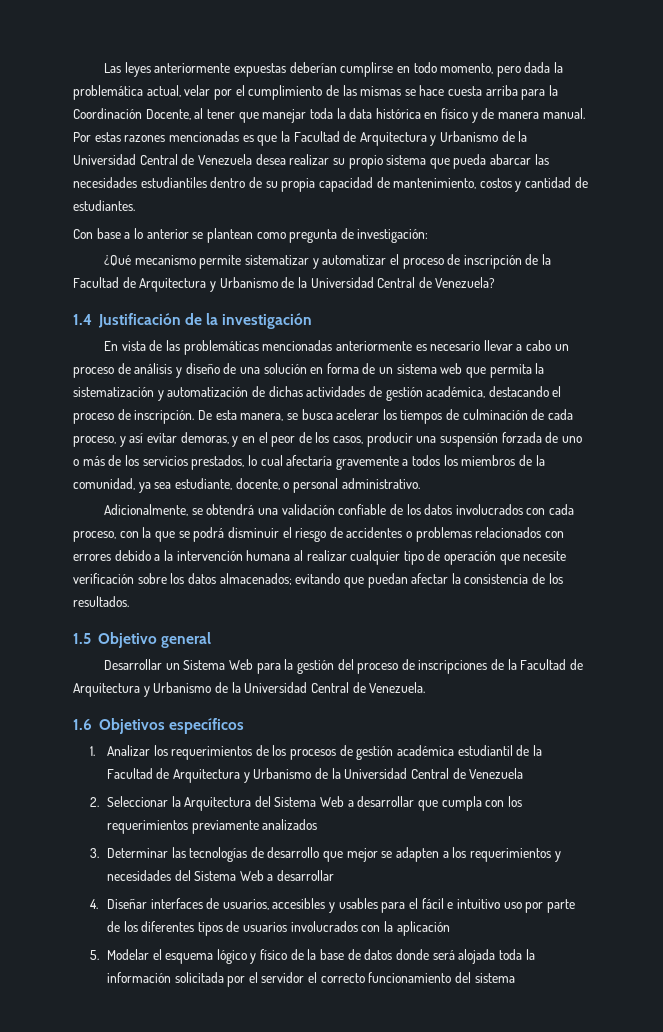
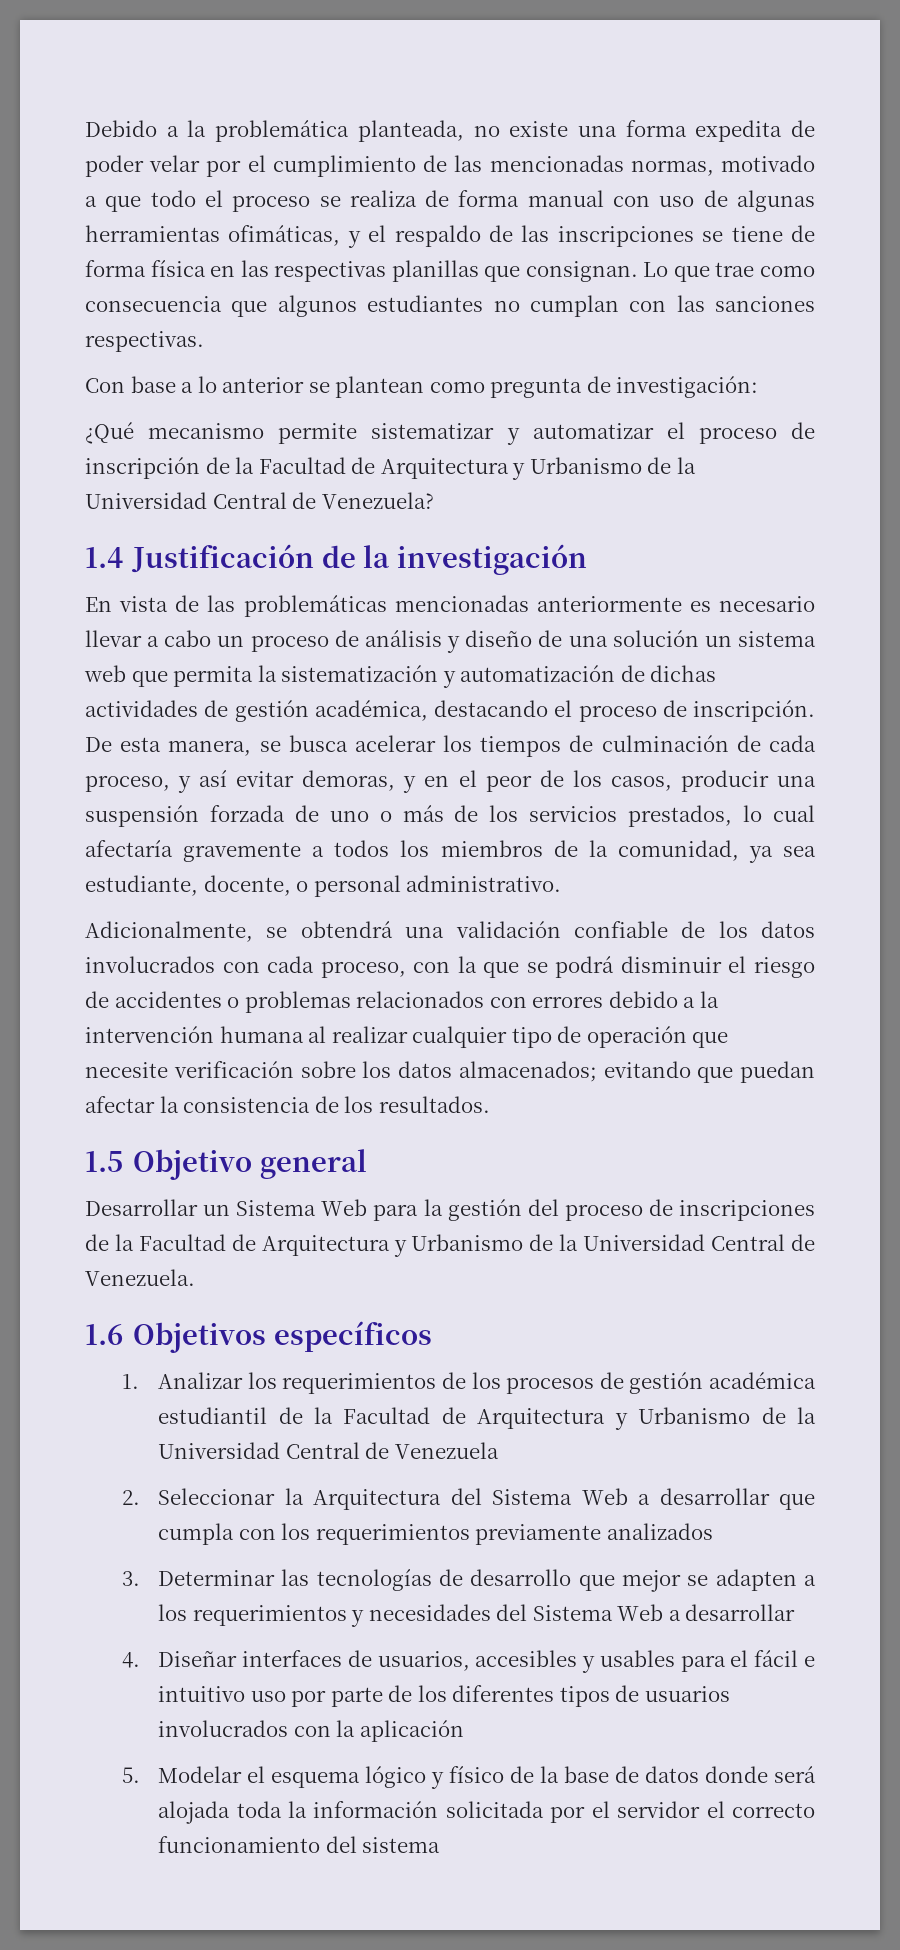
[104,62,564,77] [73,85,181,100] Las leyes anteriormente expuestas deberían cumplirse en todo momento, pero dada la problemática actual, -> [85,120,816,142] [85,155,144,177] Debido a la problemática planteada, no existe una forma expedita de poder
[360,85,559,100] [73,108,585,123] [73,131,528,146] [73,154,549,169] [73,177,588,192] [73,200,135,211] mismas se hace cuesta arriba para la Coordinación Docente, al tener que manejar toda la data histórica en físico y de manera manual. Por estas razones mencionadas es que la Facultad de Arquitectura y Urbanismo de la Universidad Central de Venezuela desea realizar su propio sistema que pueda abarcar las necesidades estudiantiles dentro de su propia capacidad de mantenimiento, costos y cantidad de estudiantes. -> [489,155,815,176] [85,190,815,212] [85,225,815,248] [85,260,815,282] [85,295,815,317] [85,331,204,352] mencionadas normas, motivado a que todo el proceso se realiza de forma manual con uso de algunas herramientas ofimáticas, y el respaldo de las inscripciones se tiene de forma física en las respectivas planillas que consignan. Lo que trae como consecuencia que algunos estudiantes no cumplan con las sanciones respectivas.
[310,363,376,374] en forma de -> (699, 638) none

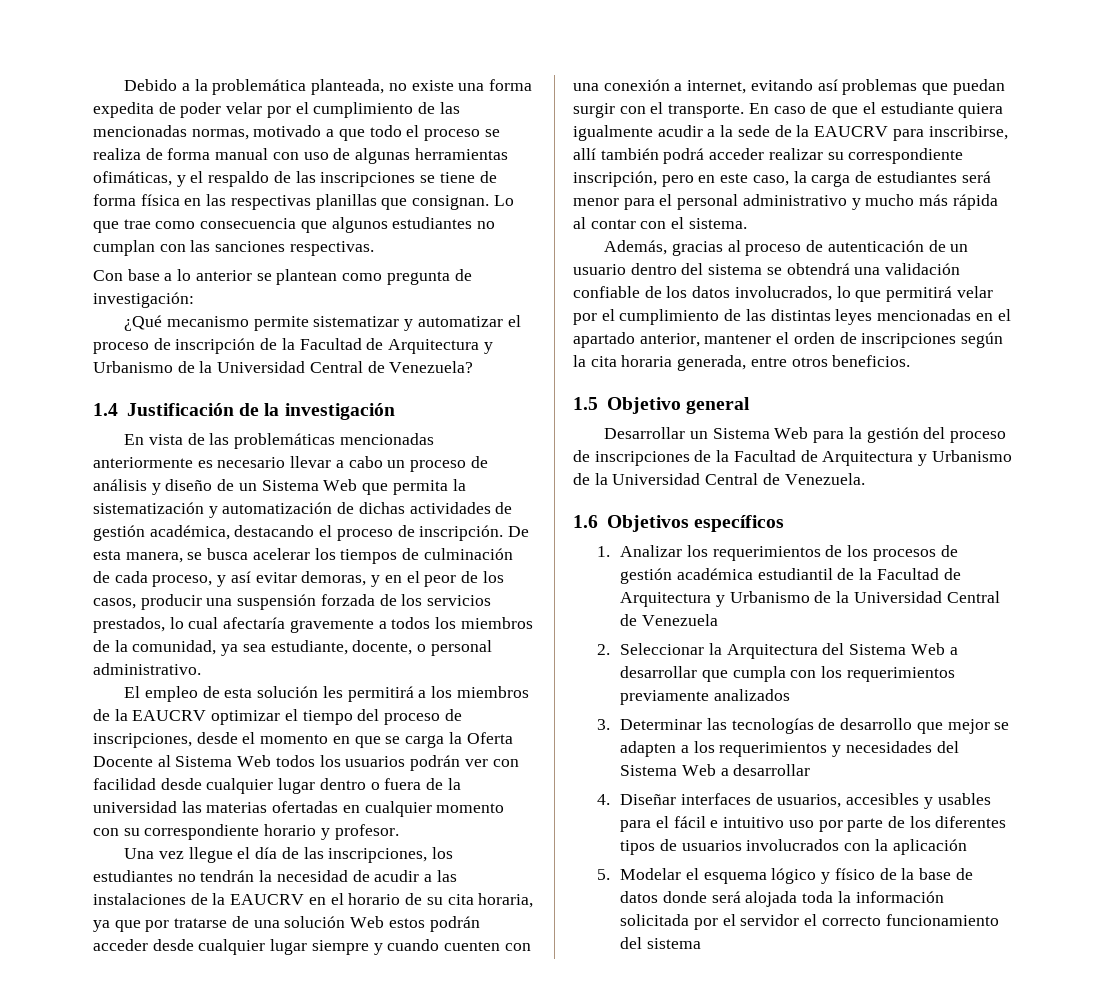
[568,630,816,647] [84,665,126,682] una solución un sistema web -> [238,479,358,491] un Sistema Web
[329,805,479,822] uno o más de -> (397, 600) none
[85,921,253,942] Adicionalmente, -> [124,686,529,702] [93,709,462,725] [93,732,513,748] [93,755,519,771] [93,778,461,794] [93,801,505,817] [93,824,399,840] [124,847,454,863] [93,870,457,882] [93,893,534,908] [93,916,480,932] [93,939,531,955] [573,79,1005,95] [573,102,1004,118] [573,125,1008,141] [573,148,964,164] [573,171,991,187] [573,194,998,210] [573,217,747,229] [604,240,969,256] [573,263,763,275] El empleo de esta solución les permitirá a los miembros de la EAUCRV optimizar el tiempo del proceso de inscripciones, desde el momento en que se carga la Oferta Docente al Sistema Web todos los usuarios podrán ver con facilidad desde cualquier lugar dentro o fuera de la universidad las materias ofertadas en cualquier momento con su correspondiente horario y profesor. // Una vez llegue el día de las inscripciones, los estudiantes no tendrán la necesidad de acudir a las instalaciones de la EAUCRV en el horario de su cita horaria, ya que por tratarse de una solución Web estos podrán acceder desde cualquier lugar siempre y cuando cuenten con una conexión a internet, evitando así problemas que puedan surgir con el transporte. En caso de que el estudiante quiera igualmente acudir a la sede de la EAUCRV para inscribirse, allí también podrá acceder realizar su correspondiente inscripción, pero en este caso, la carga de estudiantes será menor para el personal administrativo y mucho más rápida al contar con el sistema. // Además, gracias al proceso de autenticación de un usuario dentro del sistema
[85,956,815,978] [85,991,719,1013] [85,1026,729,1048] [85,1061,815,1083] [85,1096,490,1113] involucrados con cada proceso, con la que se podrá disminuir el riesgo de accidentes o problemas relacionados con errores debido a la intervención humana al realizar cualquier tipo de operación que necesite verificación sobre los datos almacenados; evitando que puedan afectar la consistencia de los resultados. -> [734,286,993,302] [573,309,1011,325] [573,332,1004,348] [573,355,911,371] involucrados, lo que permitirá velar por el cumplimiento de las distintas leyes mencionadas en el apartado anterior, mantener el orden de inscripciones según la cita horaria generada, entre otros beneficios.

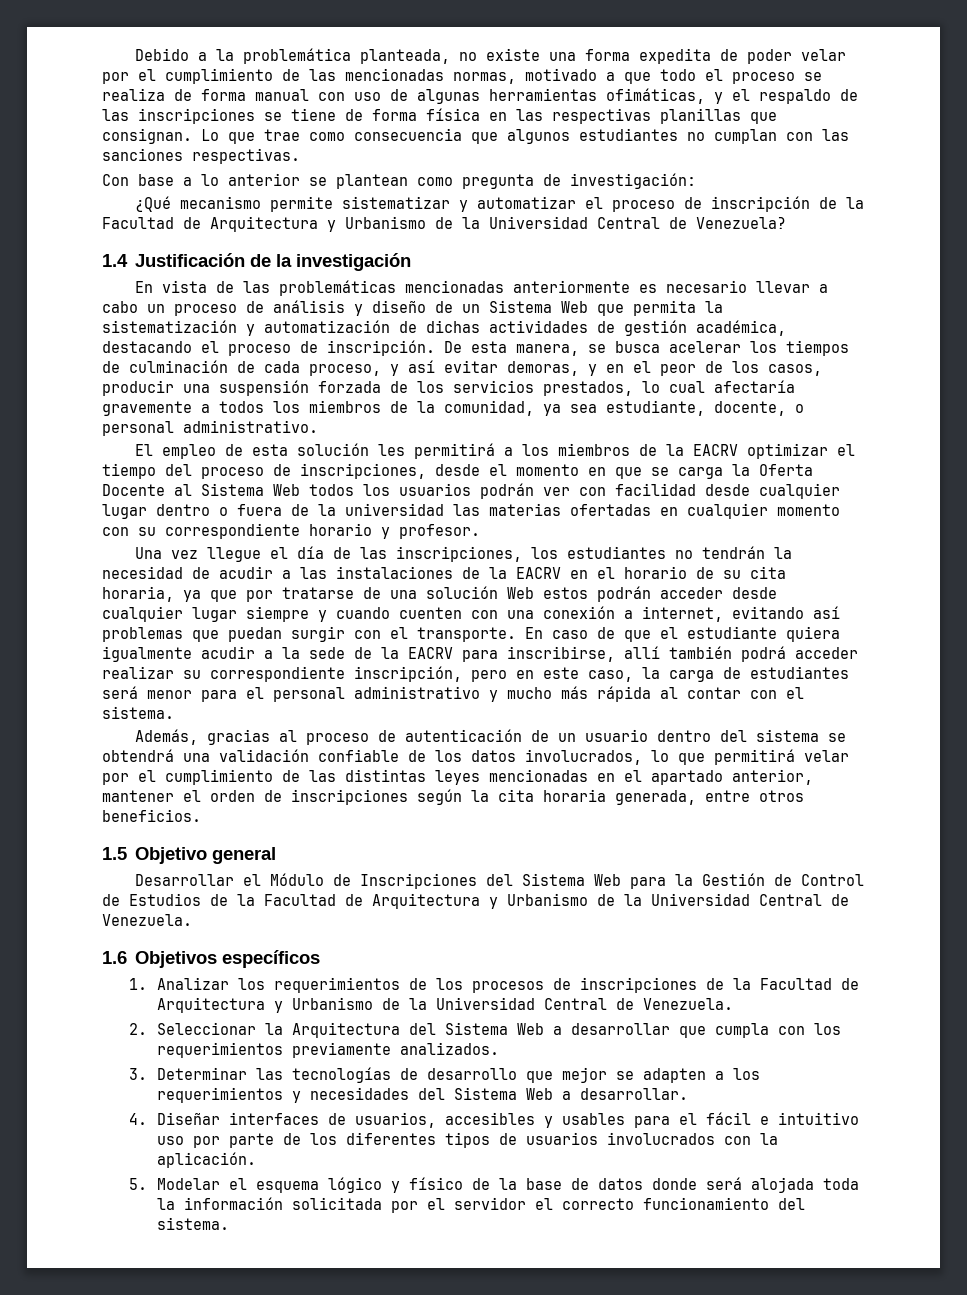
[132,710,207,721] EAUCRV -> [692,444,738,456] EACRV
[230,894,305,905] EAUCRV -> [516,567,561,579] EACRV
[814,126,889,137] EAUCRV -> [408,647,453,659] EACRV
[689,427,1007,443] [573,450,690,466] un Sistema Web para la gestión del proceso de inscripciones -> [242,873,864,889] [102,893,201,906] el Módulo de Inscripciones del Sistema Web para la Gestión de Control de Estudios
[620,568,833,584] gestión académica estudiantil -> [579,977,697,993] inscripciones
[641,614,718,626] Venezuela -> [642,998,733,1010] Venezuela.
[713,689,790,701] analizados -> [399,1042,499,1055] analizados.
[733,764,811,776] desarrollar -> [579,1088,688,1100] desarrollar.
[892,839,967,855] aplicación -> [156,1152,256,1168] aplicación.
[646,938,701,949] sistema -> [156,1217,229,1230] sistema.

